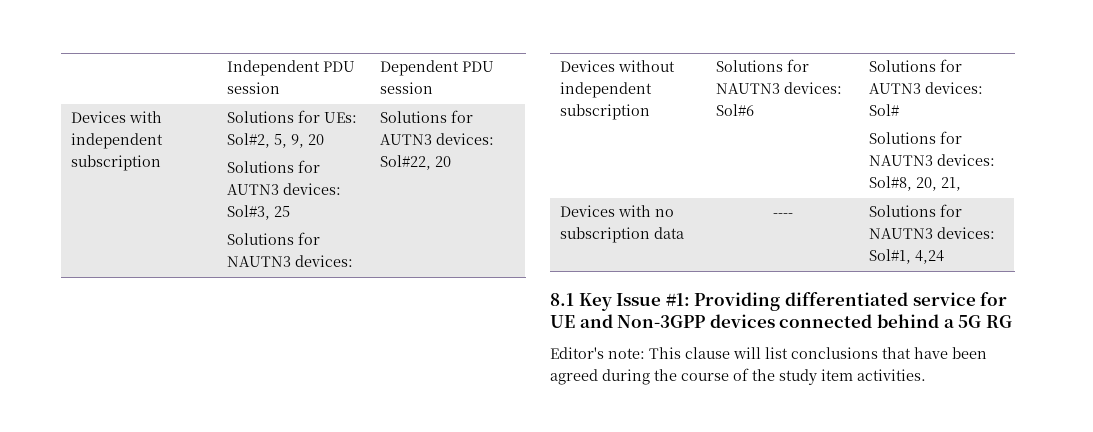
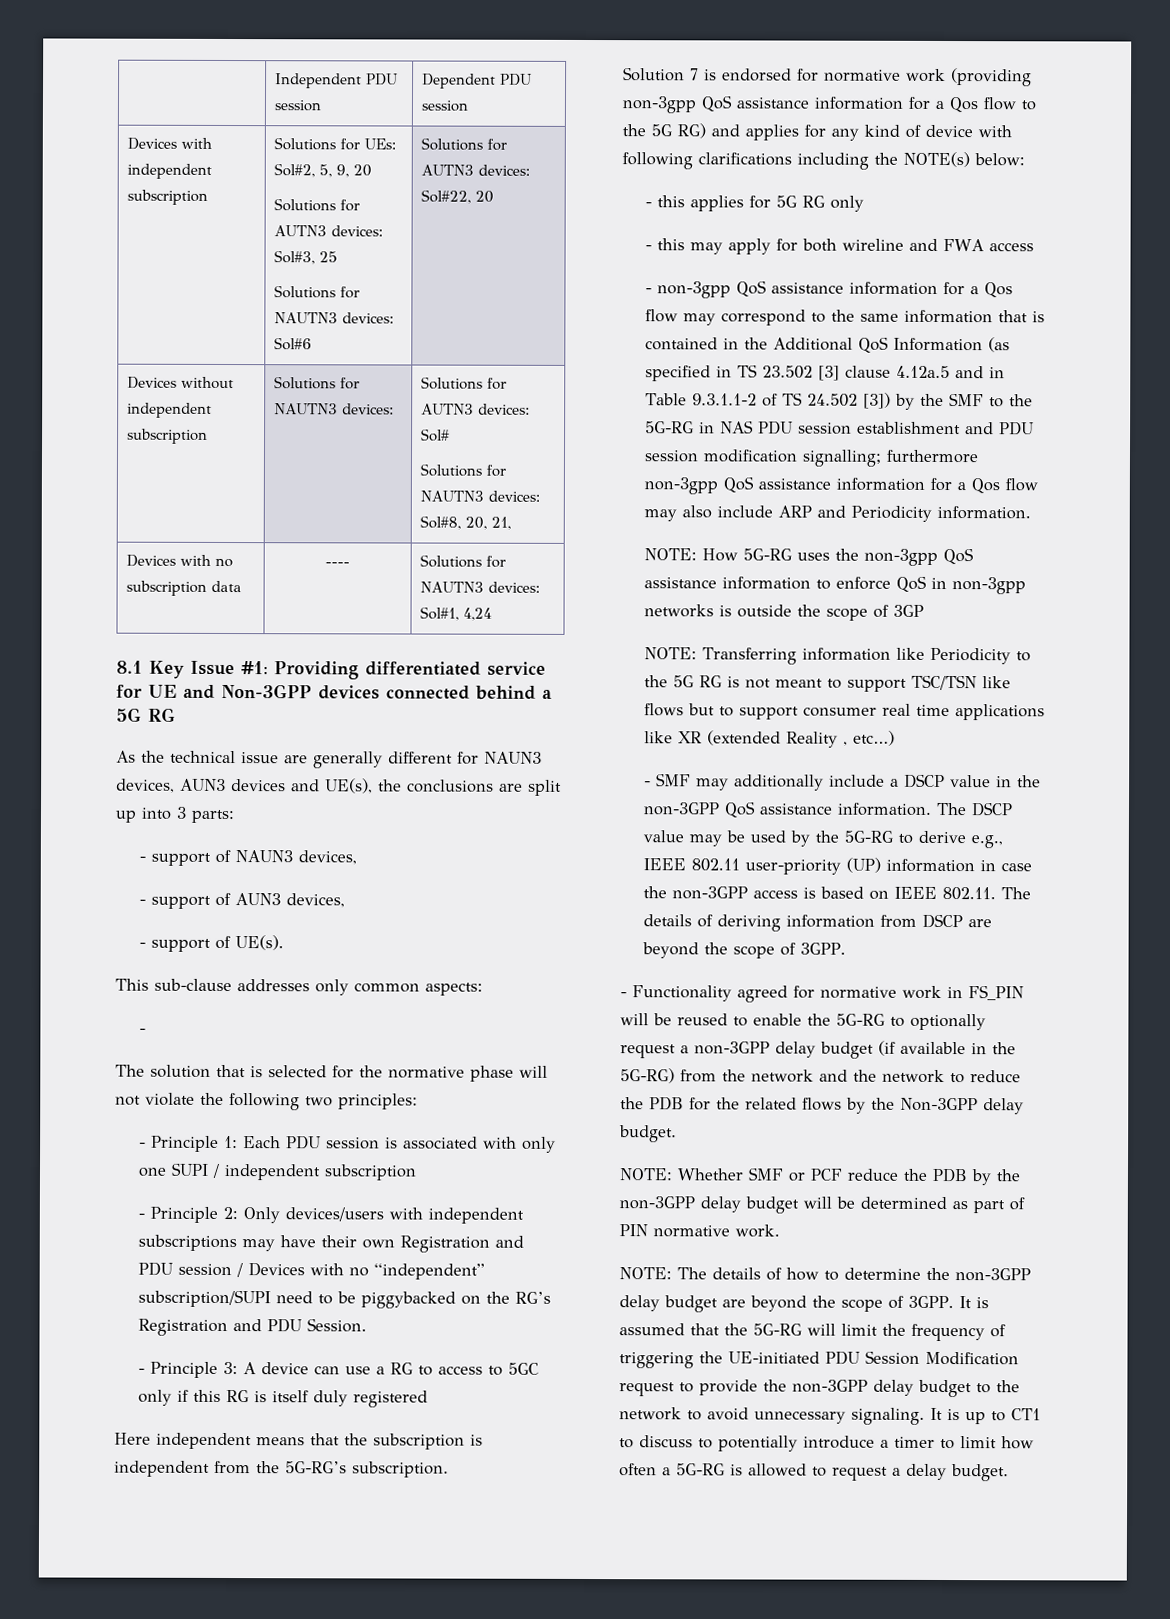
(354, 261) none -> [274,337,313,351] Sol#6
[716,104,755,116] Sol#6 -> (395, 409) none
[550,347,987,359] [550,368,926,385] Editor's note: This clause will list conclusions that have been agreed during the course of the study item activities. -> [116,750,542,769] [116,778,562,796] [115,806,234,824] [138,849,357,866] [138,892,345,909] [138,935,284,952] [115,978,483,996] [138,1028,146,1034] [115,1064,548,1082] [115,1092,418,1111] [138,1135,556,1153] [137,1162,417,1181] [137,1206,524,1224] [137,1234,524,1253] [137,1261,485,1280] [137,1289,551,1309] [137,1318,367,1337] [137,1361,539,1378] [137,1389,428,1408] [114,1432,483,1450] [114,1460,449,1478] [622,67,1032,87] [621,95,1036,114] [621,123,1012,141] [621,151,1025,170] [645,195,865,212] [645,238,1035,255] [645,280,1014,299] [645,309,1046,326] [645,336,1011,353] [645,364,1006,382] [645,392,1034,410] [645,420,1035,436] [644,449,980,467] [644,476,1039,495] [644,505,1032,522] [644,548,975,566] [644,575,1027,595] [644,604,925,621] [644,647,1032,665] [644,674,1012,692] [644,703,1046,721] [644,730,896,748] [644,773,1042,791] [643,801,1014,818] [643,830,1004,849] [643,857,1033,875] [643,886,1032,901] [643,913,993,932] [642,942,847,959] [619,985,1024,1003] [619,1013,986,1031] [619,1040,1016,1059] [619,1068,1021,1084] [619,1096,1024,1115] [618,1125,677,1143] [618,1167,1020,1186] [618,1196,1025,1214] [618,1224,780,1238] [618,1267,1031,1282] [618,1295,989,1313] [618,1323,1006,1342] [618,1350,1019,1369] [618,1379,1020,1398] [618,1407,1041,1425] [618,1435,1034,1452] [618,1463,1009,1482] As the technical issue are generally different for NAUN3 devices, AUN3 devices and UE(s), the conclusions are split up into 3 parts: // - support of NAUN3 devices, // - support of AUN3 devices, // - support of UE(s). // This sub-clause addresses only common aspects: // - // The solution that is selected for the normative phase will not violate the following two principles: // - Principle 1: Each PDU session is associated with only one SUPI / independent subscription // - Principle 2: Only devices/users with independent subscriptions may have their own Registration and PDU session / Devices with no “independent” subscription/SUPI need to be piggybacked on the RG’s Registration and PDU Session. // - Principle 3: A device can use a RG to access to 5GC only if this RG is itself duly registered // Here independent means that the subscription is independent from the 5G-RG’s subscription. // Solution 7 is endorsed for normative work (providing non-3gpp QoS assistance information for a Qos flow to the 5G RG) and applies for any kind of device with following clarifications including the NOTE(s) below: // - this applies for 5G RG only // - this may apply for both wireline and FWA access // - non-3gpp QoS assistance information for a Qos flow may correspond to the same information that is contained in the Additional QoS Information (as specified in TS 23.502 [3] clause 4.12a.5 and in Table 9.3.1.1-2 of TS 24.502 [3]) by the SMF to the 5G-RG in NAS PDU session establishment and PDU session modification signalling; furthermore non-3gpp QoS assistance information for a Qos flow may also include ARP and Periodicity information. // NOTE: How 5G-RG uses the non-3gpp QoS assistance information to enforce QoS in non-3gpp networks is outside the scope of 3GP // NOTE: Transferring information like Periodicity to the 5G RG is not meant to support TSC/TSN like flows but to support consumer real time applications like XR (extended Reality , etc…) // - SMF may additionally include a DSCP value in the non-3GPP QoS assistance information. The DSCP value may be used by the 5G-RG to derive e.g., IEEE 802.11 user-priority (UP) information in case the non-3GPP access is based on IEEE 802.11. The details of deriving information from DSCP are beyond the scope of 3GPP. // - Functionality agreed for normative work in FS_PIN will be reused to enable the 5G-RG to optionally request a non-3GPP delay budget (if available in the 5G-RG) from the network and the network to reduce the PDB for the related flows by the Non-3GPP delay budget. // NOTE: Whether SMF or PCF reduce the PDB by the non-3GPP delay budget will be determined as part of PIN normative work. // NOTE: The details of how to determine the non-3GPP delay budget are beyond the scope of 3GPP. It is assumed that the 5G-RG will limit the frequency of triggering the UE-initiated PDU Session Modification request to provide the non-3GPP delay budget to the network to avoid unnecessary signaling. It is up to CT1 to discuss to potentially introduce a timer to limit how often a 5G-RG is allowed to request a delay budget.

